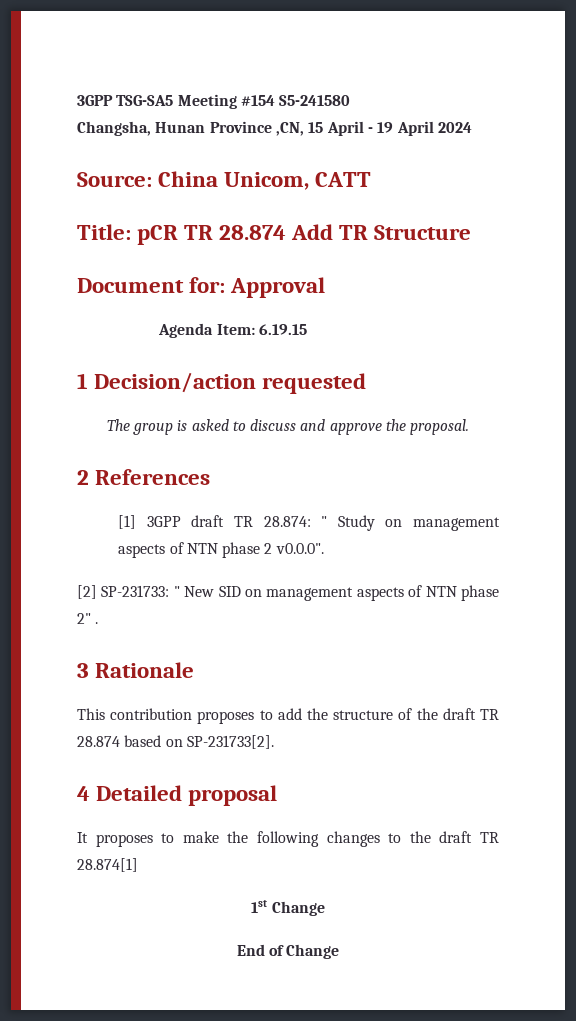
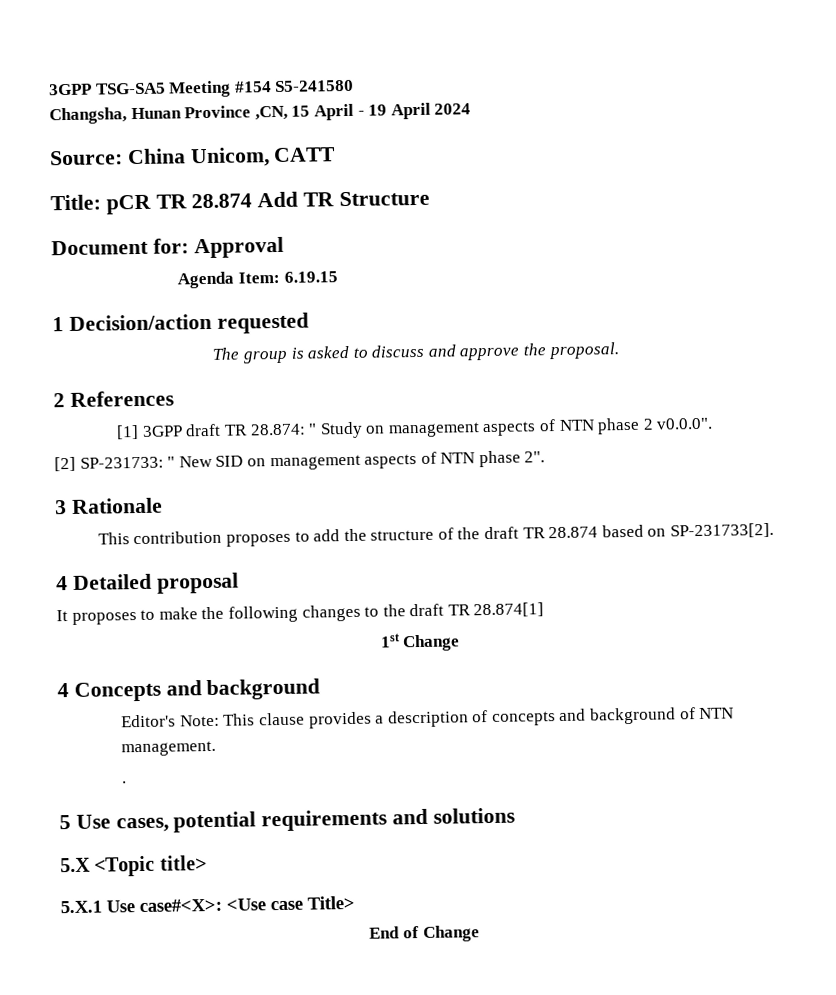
[77,613,99,624] 2" . -> [524,451,546,463] 2".
(325, 908) none -> [57,678,321,702] [121,707,735,729] [121,740,217,757] [122,781,128,784] [59,807,515,833] [60,855,207,877] [60,895,355,914] // 4 Concepts and background // Editor's Note: This clause provides a description of concepts and background of NTN management. // . // 5 Use cases, potential requirements and solutions // 5.X <Topic title> // 5.X.1 Use case#<X>: <Use case Title>

